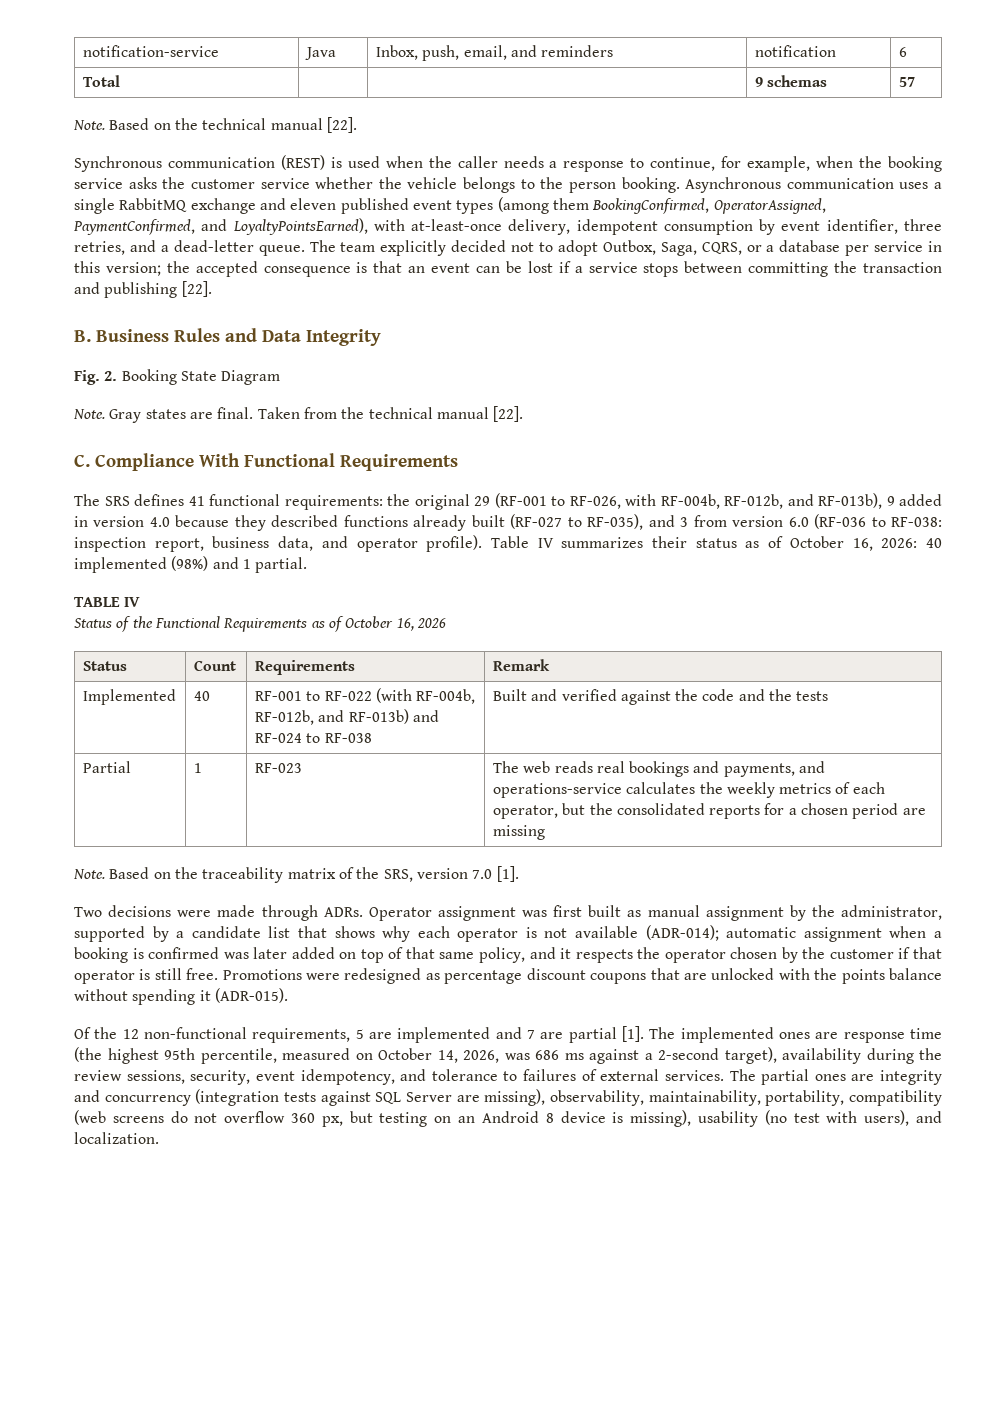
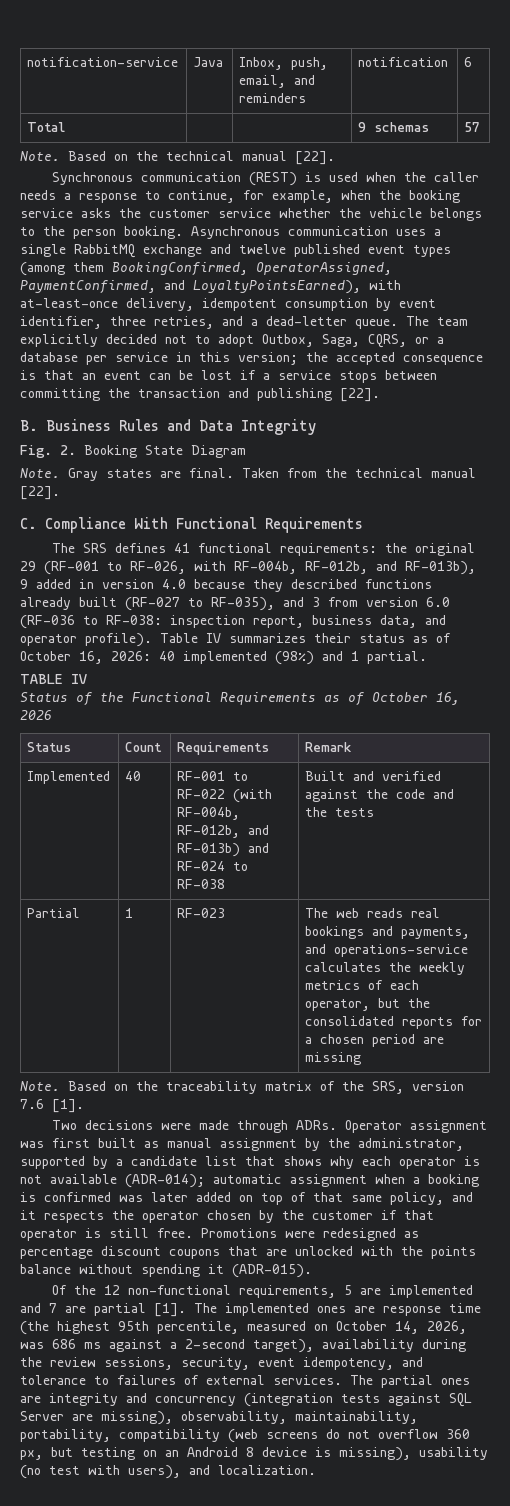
[290,198,337,210] eleven -> [239,244,286,254] twelve
[472,869,493,879] 7.0 -> [20,1099,44,1109] 7.6

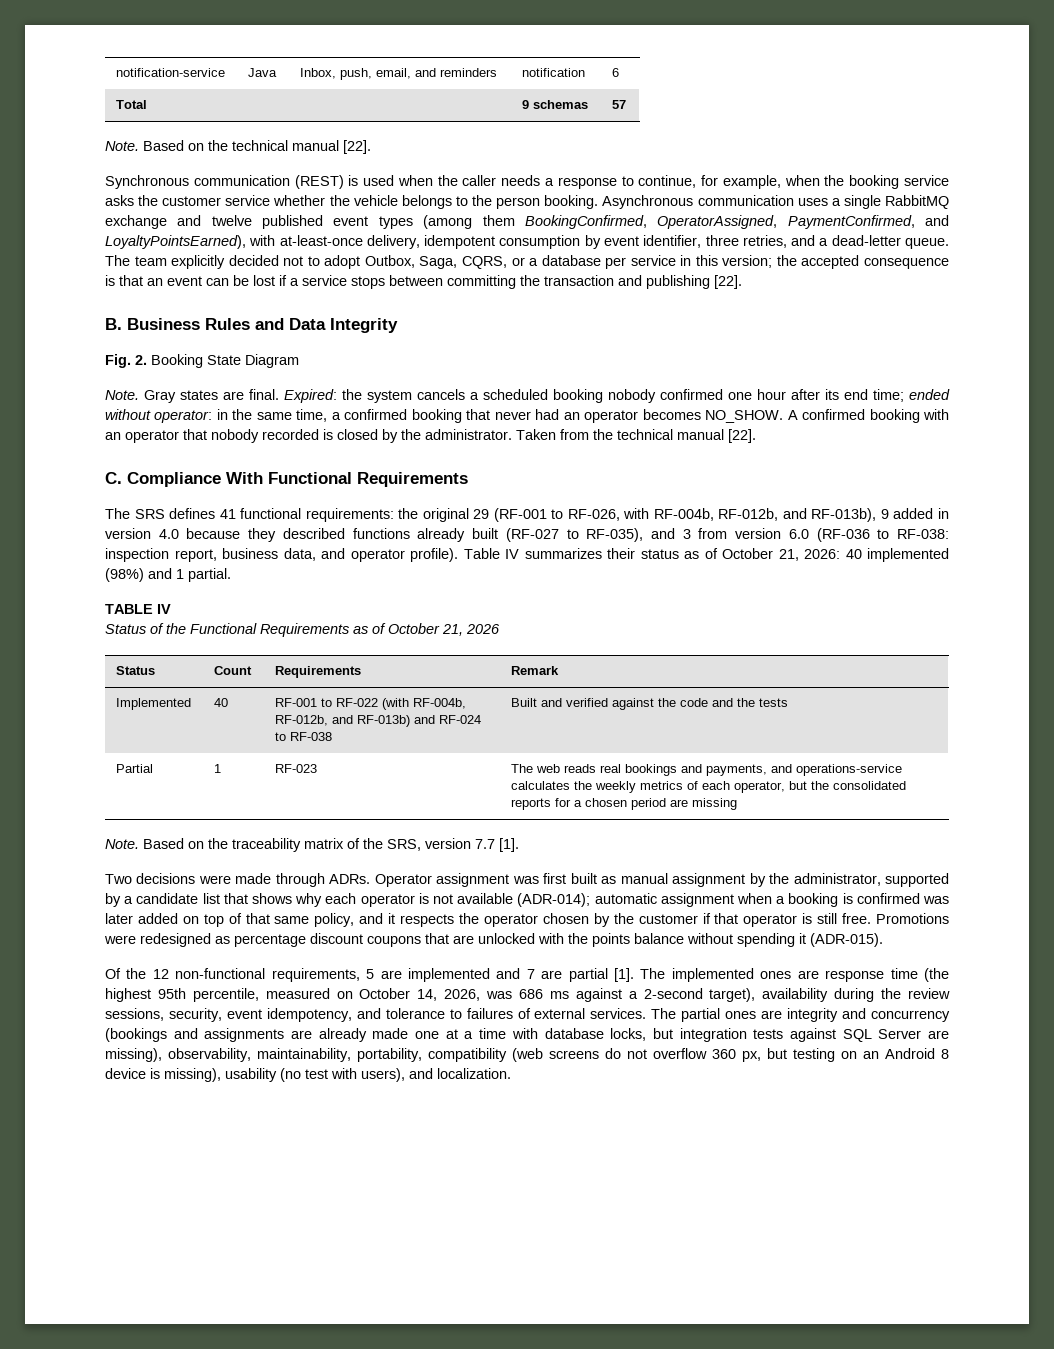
(234, 473) none -> [284,389,950,403] [105,409,950,423] [105,429,512,443] Expired: the system cancels a scheduled booking nobody confirmed one hour after its end time; ended without operator: in the same time, a confirmed booking that never had an operator becomes NO_SHOW. A confirmed booking with an operator that nobody recorded is closed by the administrator.
[79,651,103,664] 16, -> [778,549,799,561] 21,
[436,692,460,705] 16, -> [442,624,463,636] 21,
[20,1099,44,1109] 7.6 -> [475,839,495,849] 7.7
[244,1393,333,1407] (integration -> [105,1028,747,1042] (bookings and assignments are already made one at a time with database locks, but integration

